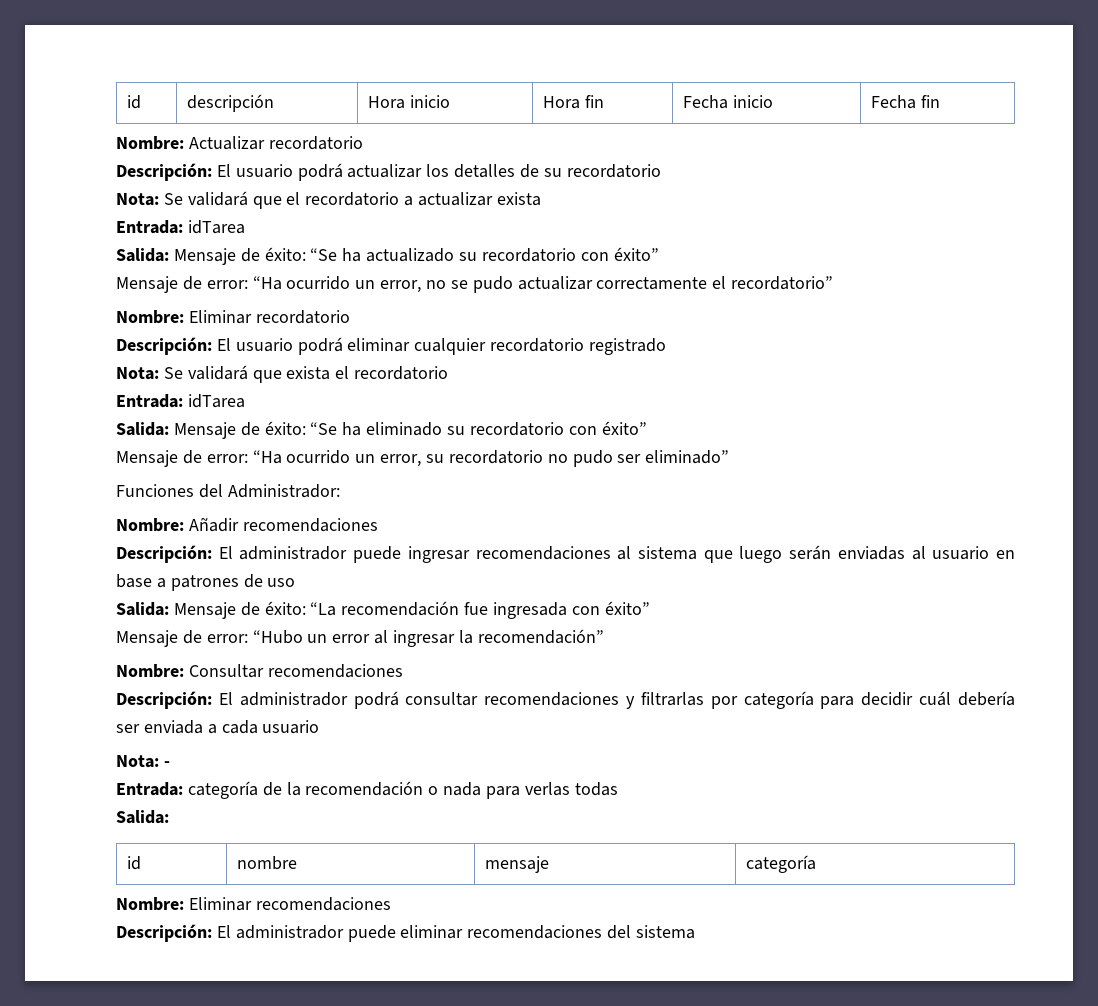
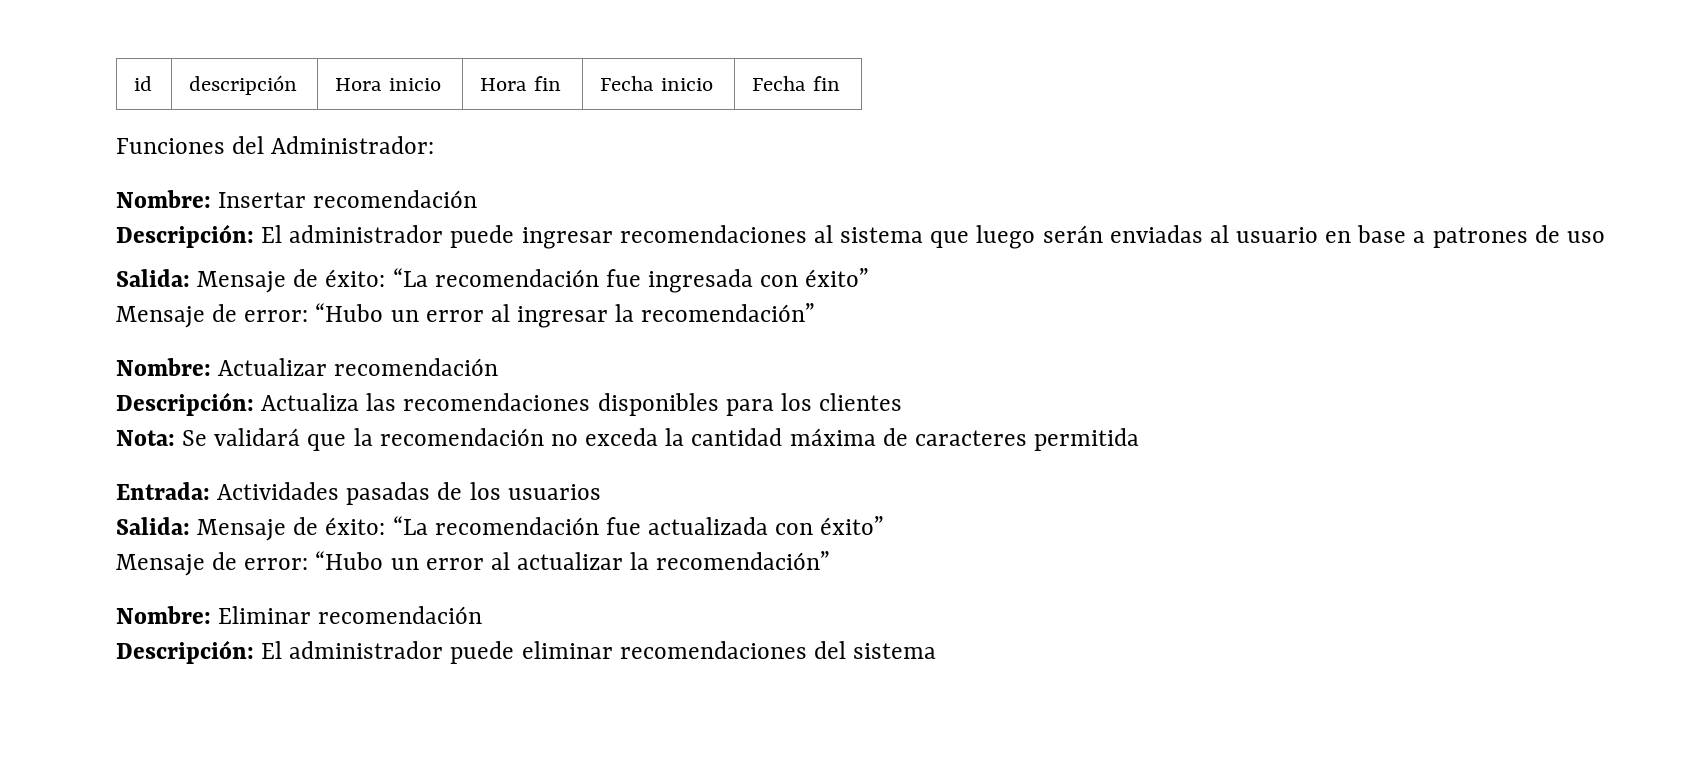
[116,136,363,150] [116,163,661,181] [116,191,541,209] [116,220,245,234] [116,247,659,265] [116,276,834,293] [116,310,350,324] [116,337,667,355] [116,365,449,383] [116,394,245,408] [116,421,647,439] [116,450,730,467] // Nombre: Actualizar recordatorio // Descripción: El usuario podrá actualizar los detalles de su recordatorio // Nota: Se validará que el recordatorio a actualizar exista // Entrada: idTarea // Salida: Mensaje de éxito: “Se ha actualizado su recordatorio con éxito” // Mensaje de error: “Ha ocurrido un error, no se pudo actualizar correctamente el recordatorio” // Nombre: Eliminar recordatorio // Descripción: El usuario podrá eliminar cualquier recordatorio registrado // Nota: Se validará que exista el recordatorio // Entrada: idTarea // Salida: Mensaje de éxito: “Se ha eliminado su recordatorio con éxito” // Mensaje de error: “Ha ocurrido un error, su recordatorio no pudo ser eliminado” -> (840, 83) none
[188,517,378,532] Añadir recomendaciones -> [218,190,478,208] Insertar recomendación
[188,664,403,678] [116,691,1015,709] [116,720,320,734] [116,755,170,768] [116,781,618,799] [116,810,169,824] [126,856,141,870] [236,856,297,870] [484,856,549,873] [745,855,816,873] [116,897,391,911] Consultar recomendaciones // Descripción: El administrador podrá consultar recomendaciones y filtrarlas por categoría para decidir cuál debería ser enviada a cada usuario // Nota: - // Entrada: categoría de la recomendación o nada para verlas todas // Salida: // id | nombre | mensaje | categoría // Nombre: Eliminar recomendaciones -> [218,358,499,376] [116,392,903,416] [116,428,1140,451] [116,482,601,505] [116,516,885,541] [116,551,831,576] [116,606,483,624] Actualizar recomendación // Descripción: Actualiza las recomendaciones disponibles para los clientes // Nota: Se validará que la recomendación no exceda la cantidad máxima de caracteres permitida // Entrada: Actividades pasadas de los usuarios // Salida: Mensaje de éxito: “La recomendación fue actualizada con éxito” // Mensaje de error: “Hubo un error al actualizar la recomendación” // Nombre: Eliminar recomendación

